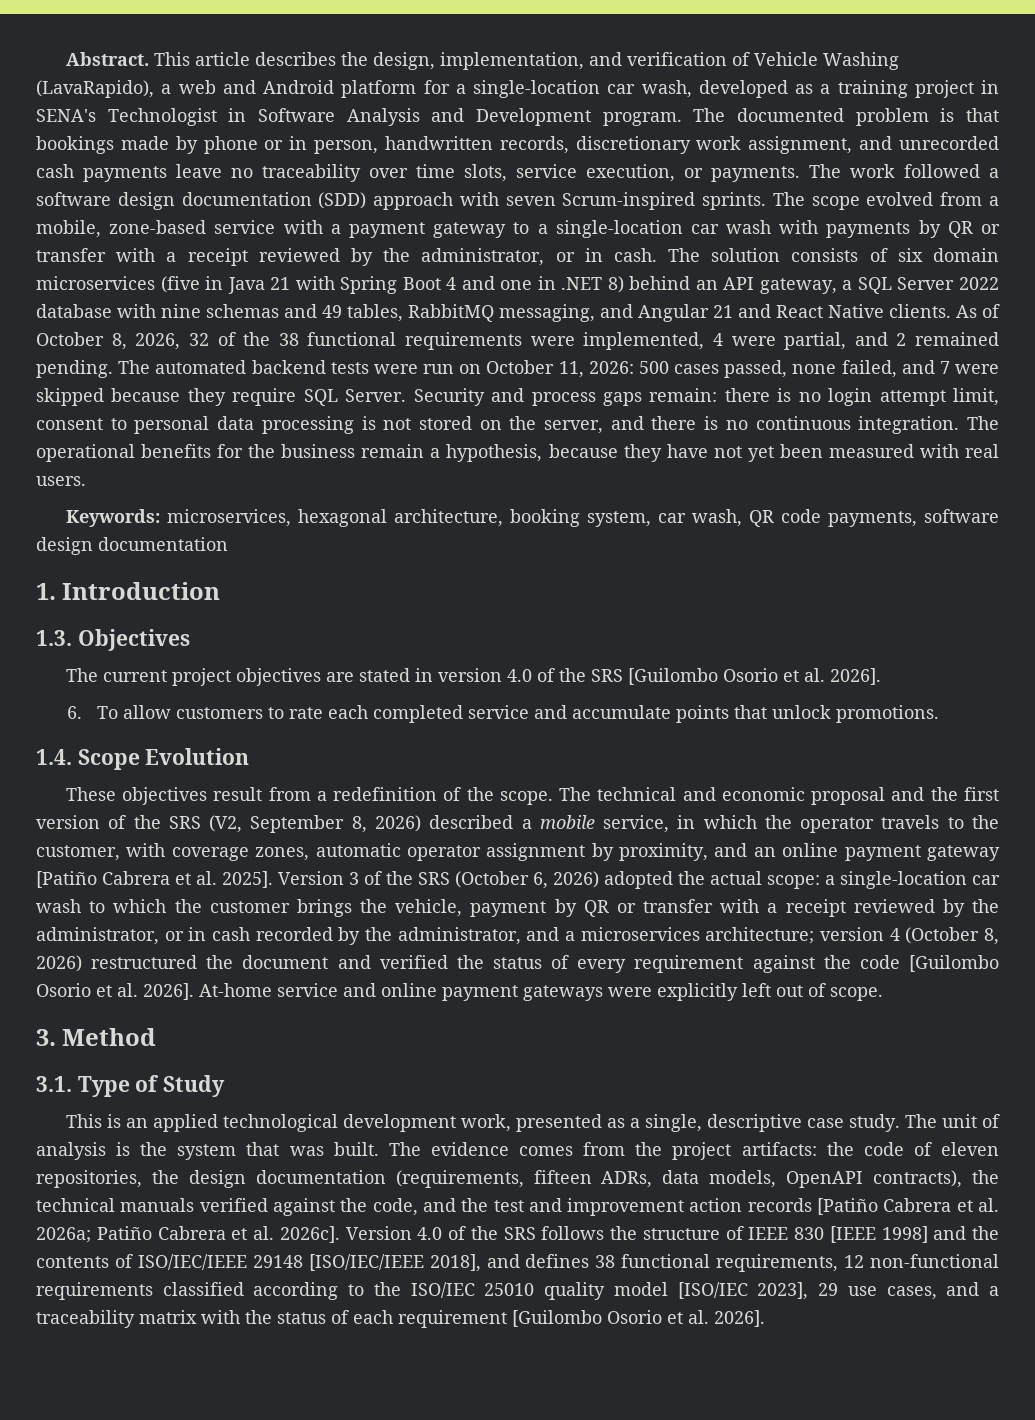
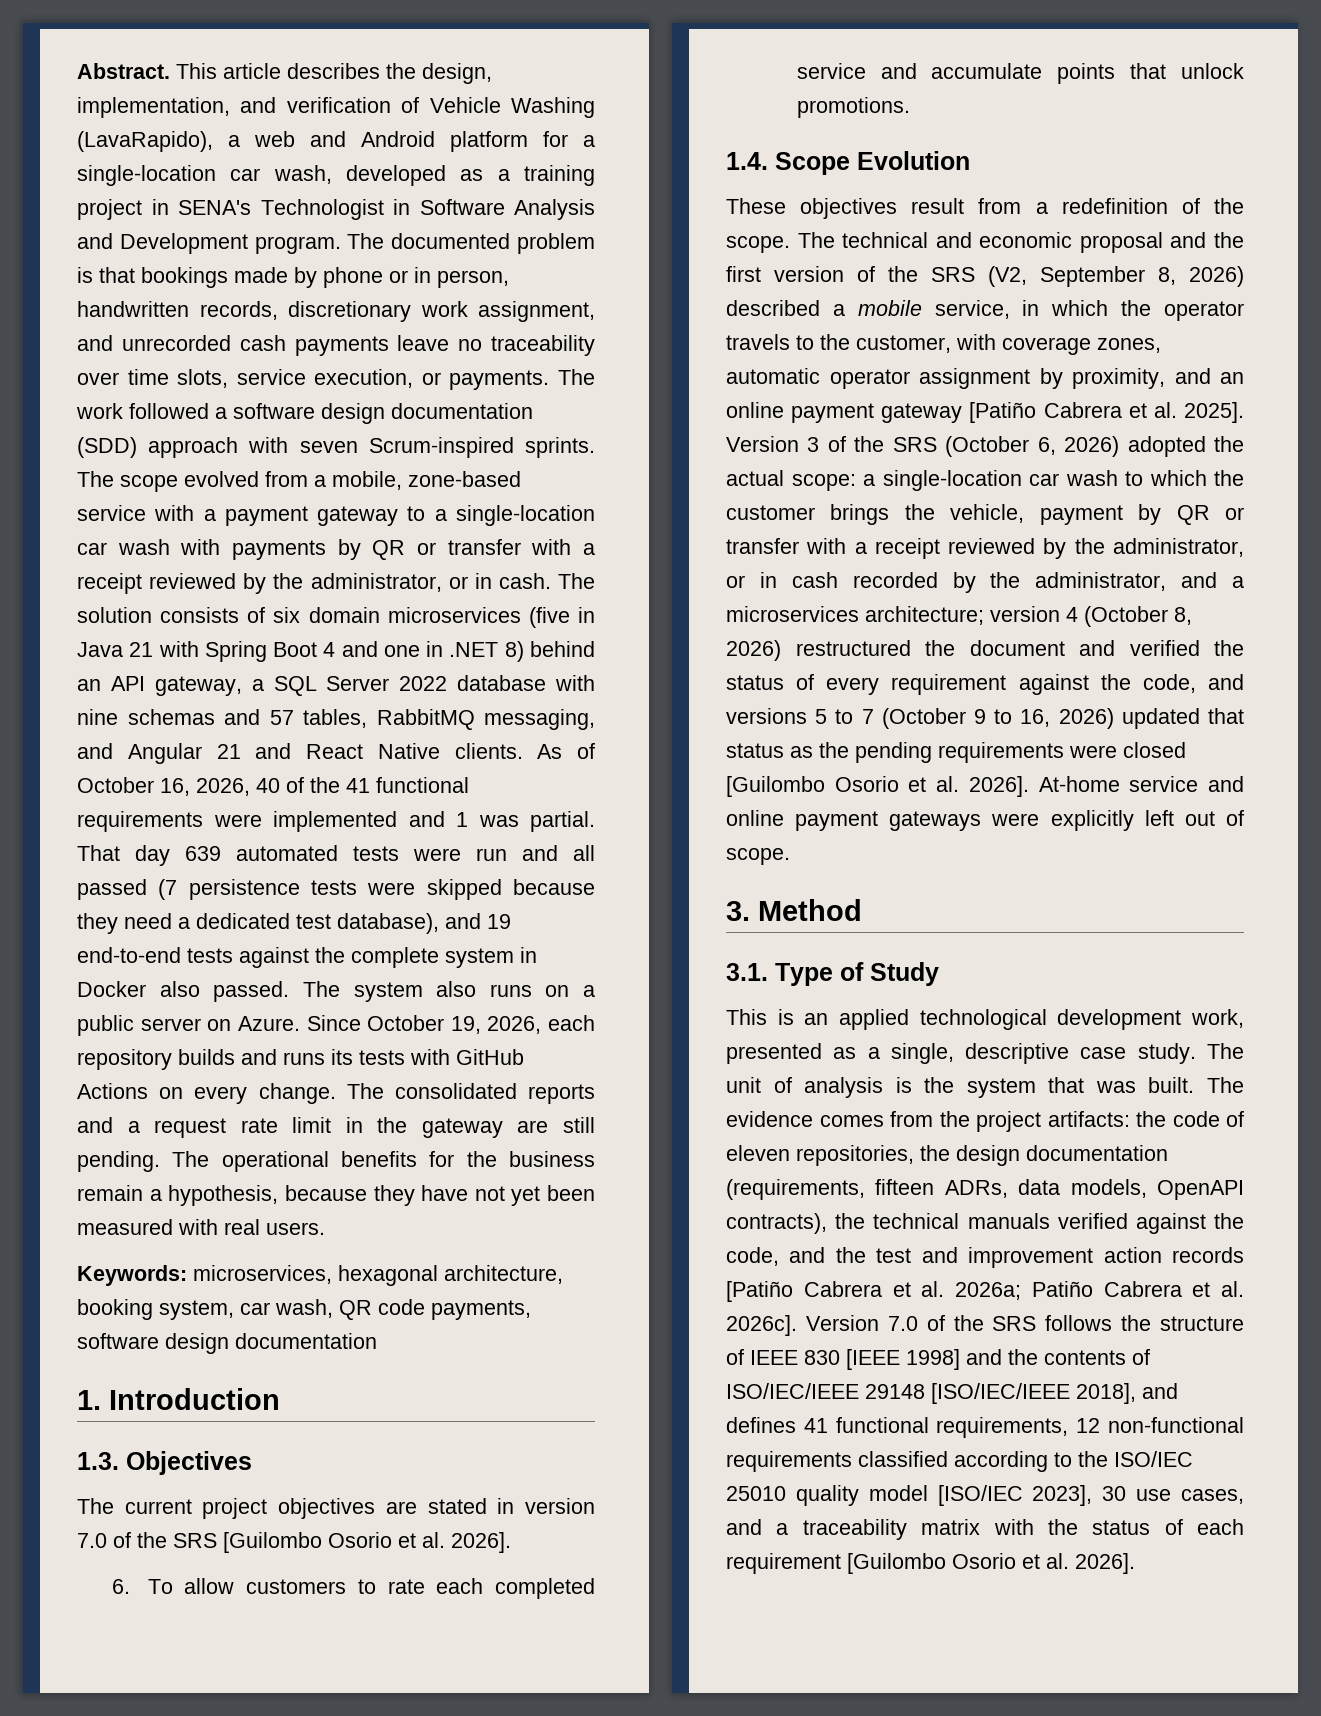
[322,305,342,318] 49 -> [269,710,294,725] 57
[111,332,299,350] 8, 2026, 32 of the 38 -> [160,777,370,796] 16, 2026, 40 of the 41
[583,332,999,350] [36,360,999,378] [36,388,999,406] [36,416,960,434] implemented, 4 were partial, and 2 remained pending. The automated backend tests were run on October 11, 2026: 500 cases passed, none failed, and 7 were skipped because they require SQL Server. Security and process gaps remain: there is no login attempt limit, consent to personal data processing is not stored on the server, and there is no continuous integration. -> [273,811,595,832] [77,845,595,866] [77,879,595,900] [77,913,511,934] [77,947,537,968] [77,981,595,1002] [77,1015,595,1036] [77,1049,524,1070] [77,1083,595,1104] [77,1117,595,1138] [77,1151,160,1172] implemented and 1 was partial. That day 639 automated tests were run and all passed (7 persistence tests were skipped because they need a dedicated test database), and 19 end-to-end tests against the complete system in Docker also passed. The system also runs on a public server on Azure. Since October 19, 2026, each repository builds and runs its tests with GitHub Actions on every change. The consolidated reports and a request rate limit in the gateway are still pending.
[506,669,532,682] 4.0 -> [77,1533,107,1548] 7.0
[859,955,900,969] code -> [1142,674,1244,693] [726,708,1244,729] [726,742,1186,763] code, and versions 5 to 7 (October 9 to 16, 2026) updated that status as the pending requirements were closed
[417,1227,443,1240] 4.0 -> [887,1316,918,1331] 7.0
[595,1255,616,1268] 38 -> [803,1418,828,1433] 41
[818,1283,839,1296] 29 -> [1102,1486,1127,1501] 30

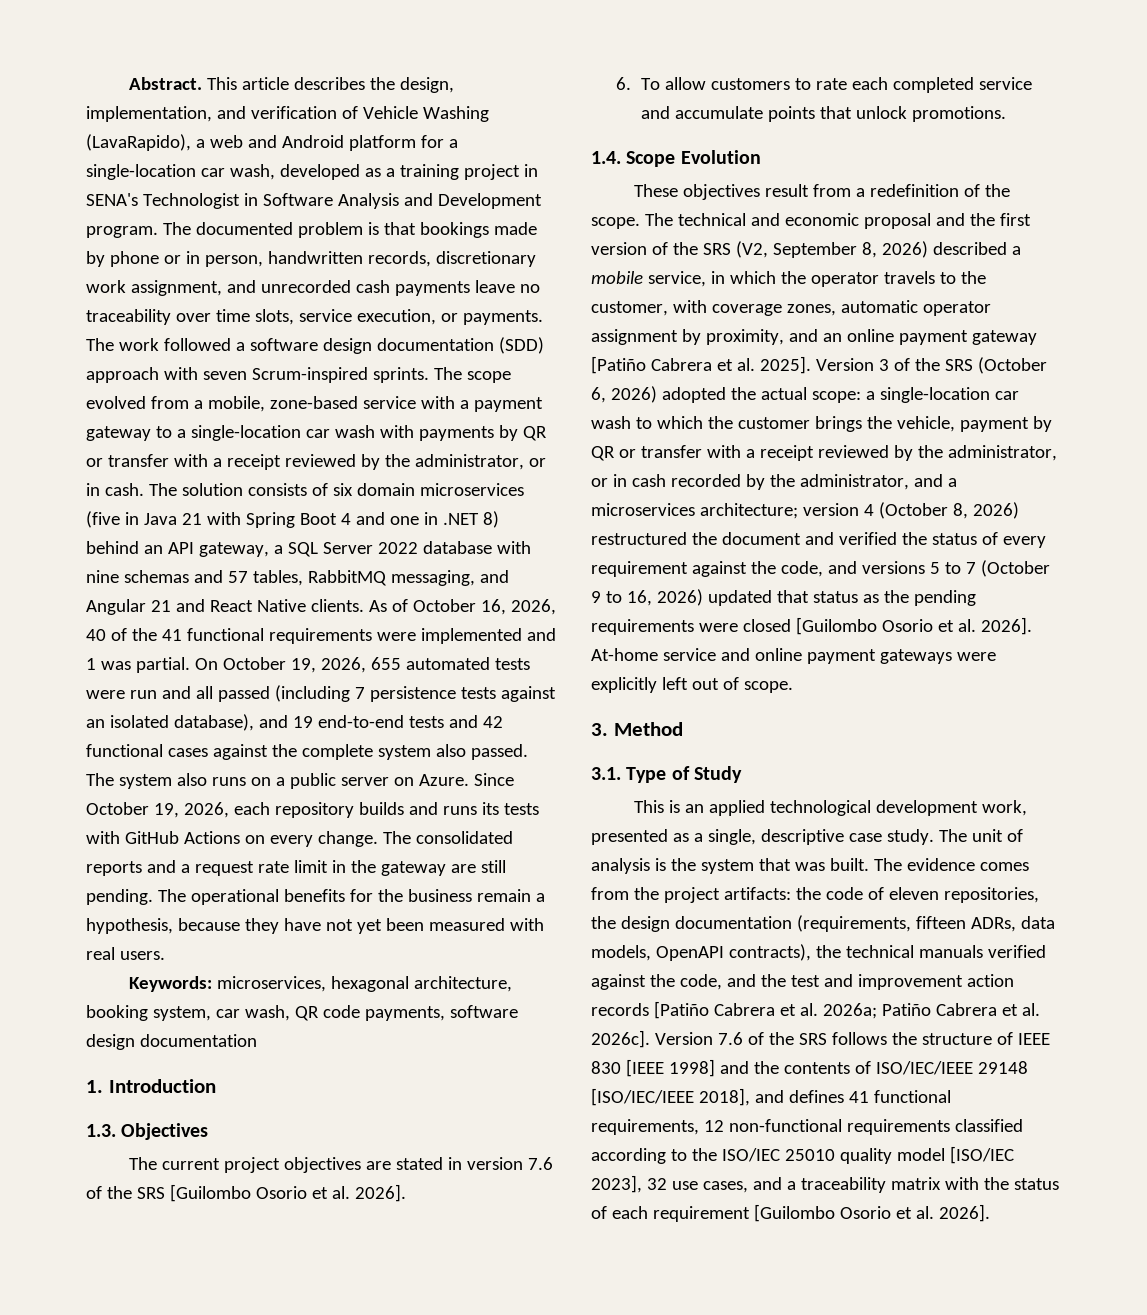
[77,845,221,866] That day 639 -> [194,657,401,673] On October 19, 2026, 655
[158,879,595,900] [77,913,331,934] (7 persistence tests were skipped because they need a dedicated test -> [274,685,556,702] [86,715,169,728] (including 7 persistence tests against an isolated
(233, 955) none -> [448,715,503,728] [86,744,208,757] and 42 functional cases
[520,947,537,963] [77,981,146,997] in Docker -> (431, 752) none
[77,1533,107,1548] 7.0 -> [528,1157,554,1170] 7.6
[887,1316,918,1331] 7.0 -> [717,1032,743,1045] 7.6
[1102,1486,1127,1501] 30 -> [646,1178,667,1190] 32

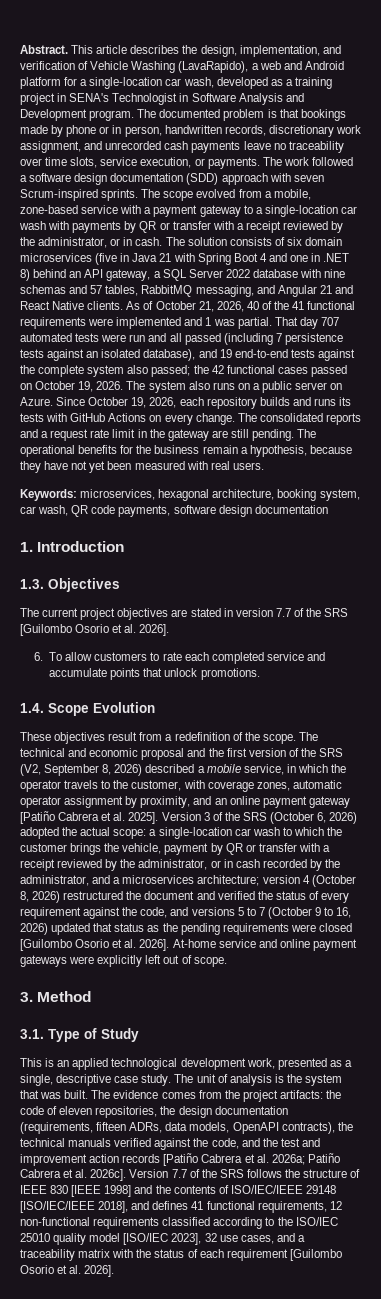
[480,599,506,615] 16, -> [198,301,214,312] 21,
[194,657,401,673] On October 19, 2026, 655 -> [274,317,339,329] That day 707
[448,715,503,728] [86,744,208,757] and 42 functional cases -> (315, 353) none
[470,744,528,760] passed. -> [151,365,347,377] [20,381,124,392] passed; the 42 functional cases passed on October 19, 2026.
[528,1157,554,1170] 7.6 -> [275,608,291,617] 7.7
[717,1032,743,1045] 7.6 -> [171,1169,187,1178] 7.7

